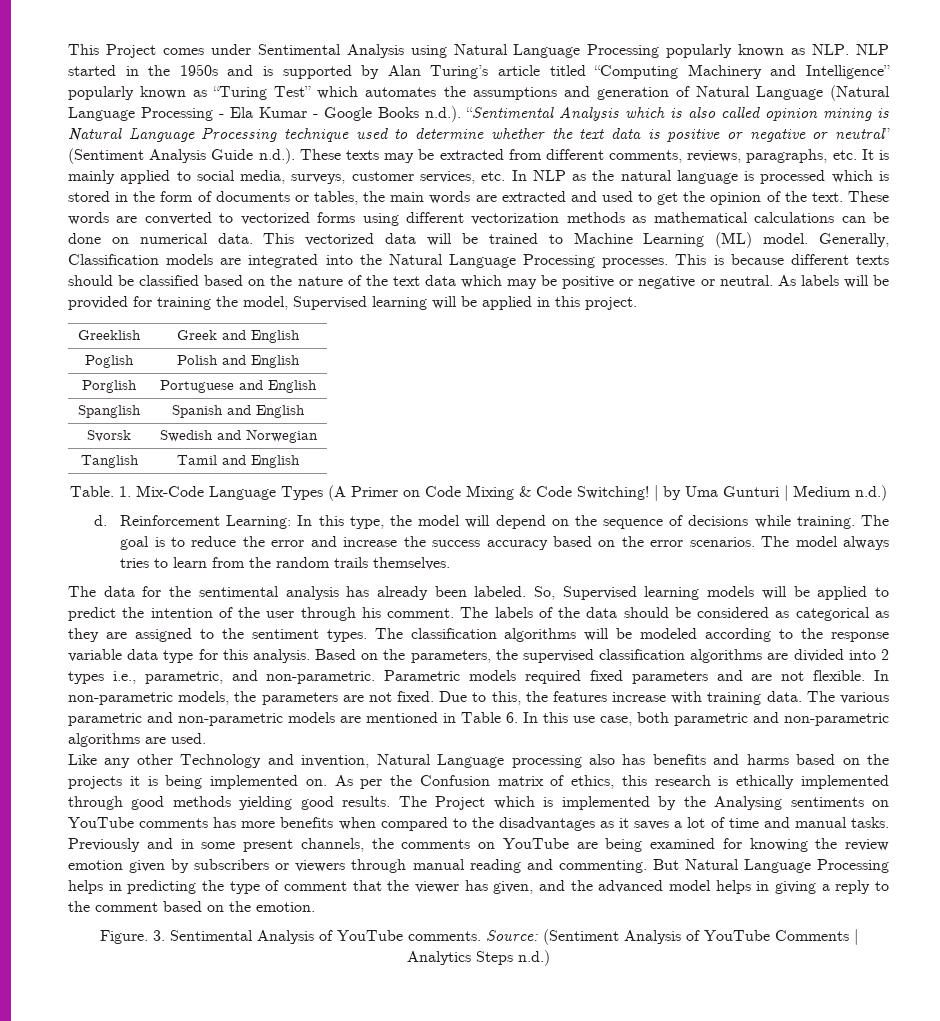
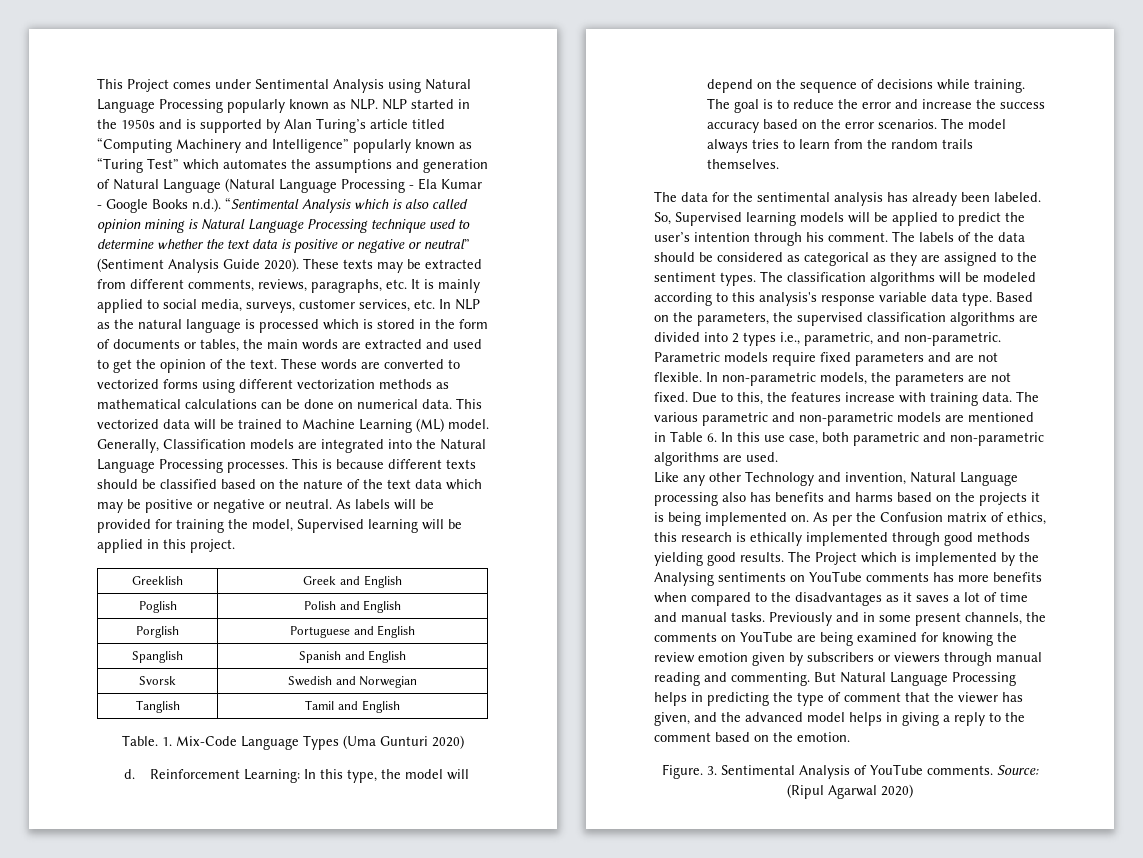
[258,148,295,164] n.d.). -> [264,258,299,272] 2020).
[328,485,887,501] (A Primer on Code Mixing & Code Switching! | by Uma Gunturi | Medium n.d.) -> [343,735,464,749] (Uma Gunturi 2020)
[150,607,295,618] intention of the user -> [654,232,750,242] user’s intention
[801,628,824,639] the -> [732,292,817,306] this analysis's
[163,649,310,663] type for this analysis. -> [962,292,992,306] type.
[525,670,581,684] required -> [772,352,816,366] require
[542,929,858,945] [407,950,550,966] (Sentiment Analysis of YouTube Comments | Analytics Steps n.d.) -> [787,784,913,799] (Ripul Agarwal 2020)

